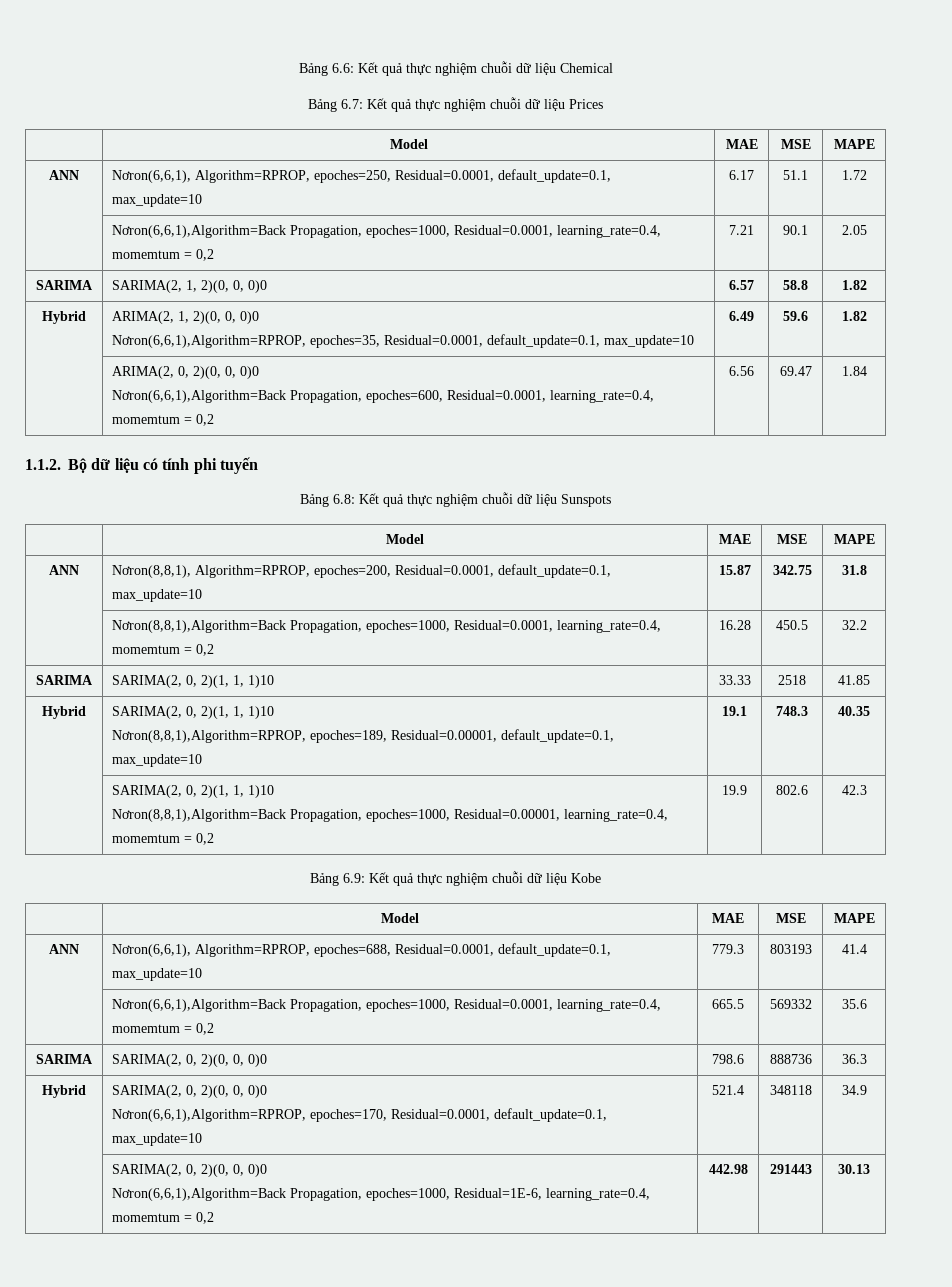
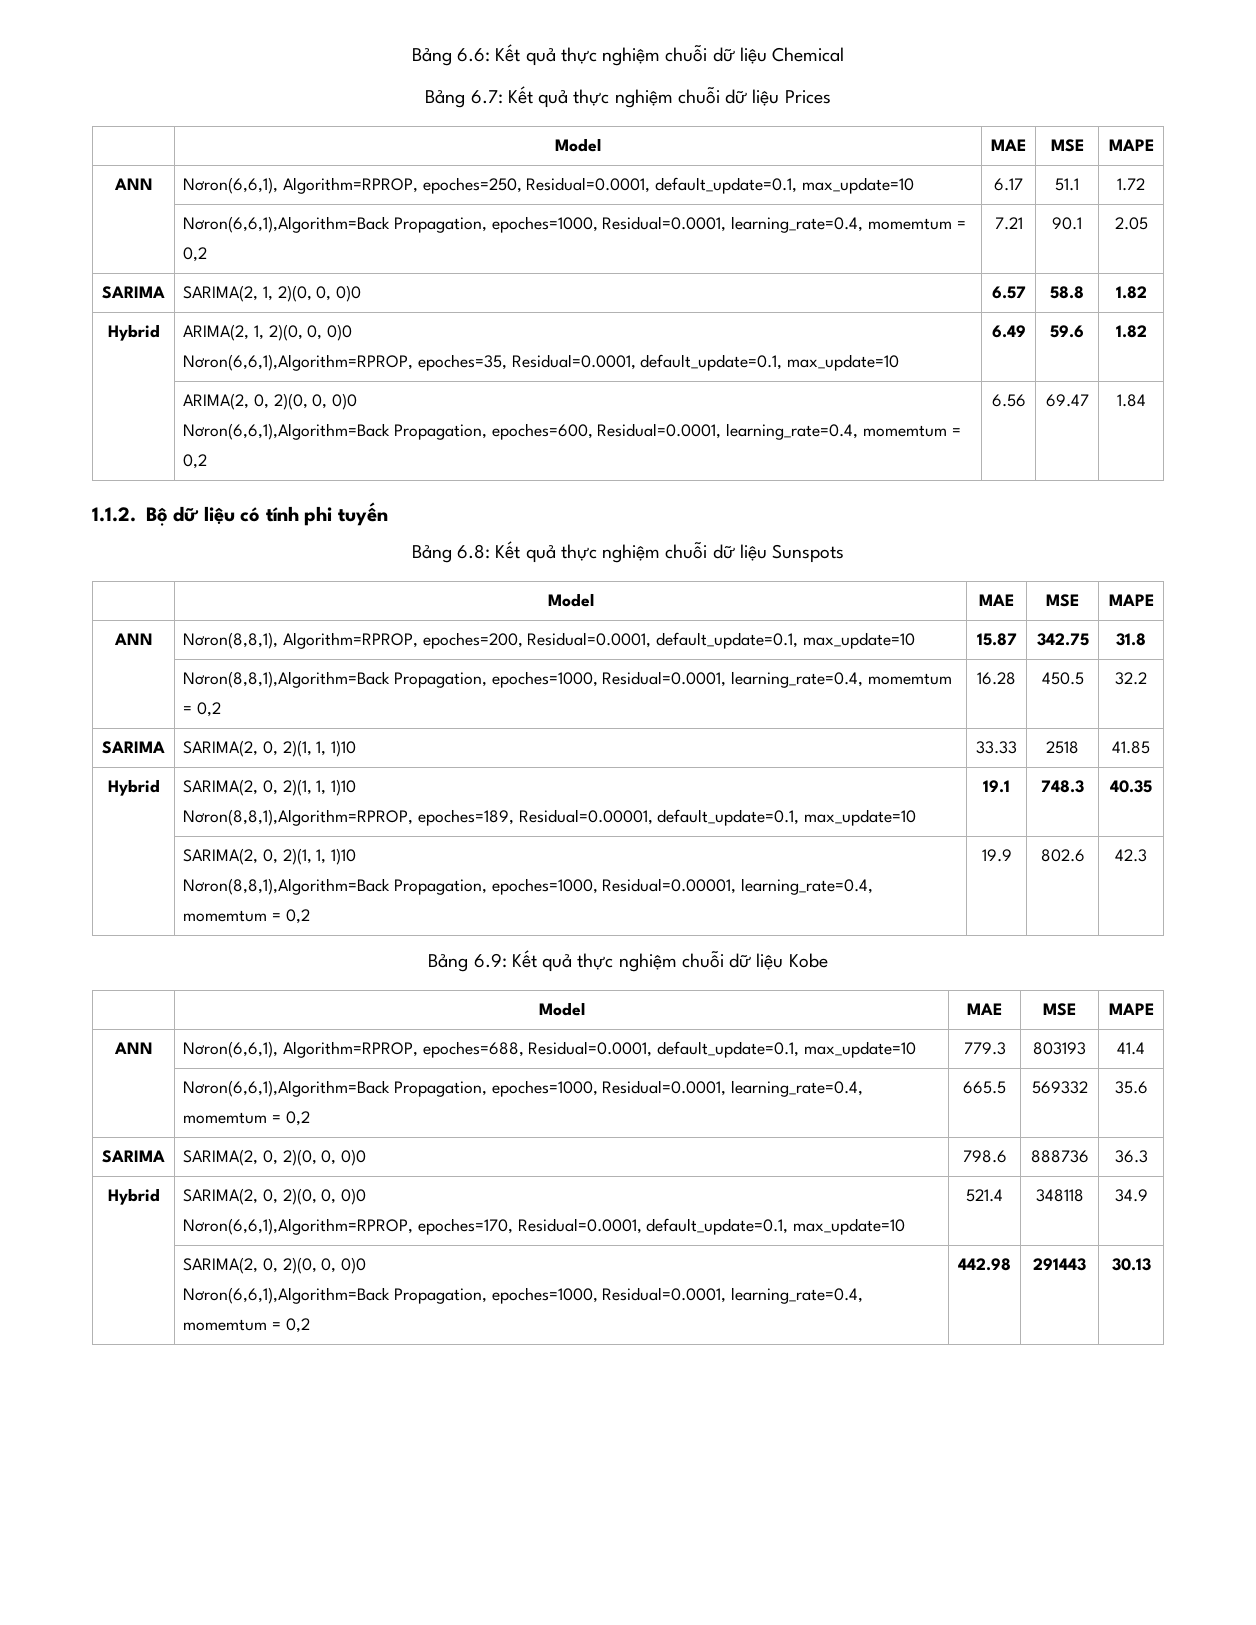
[454,1188,543,1200] Residual=1E-6, -> [602,1287,727,1303] Residual=0.0001,

